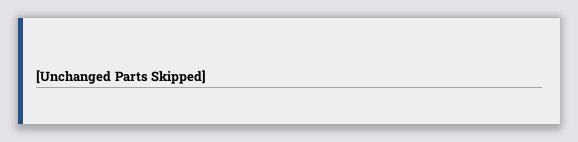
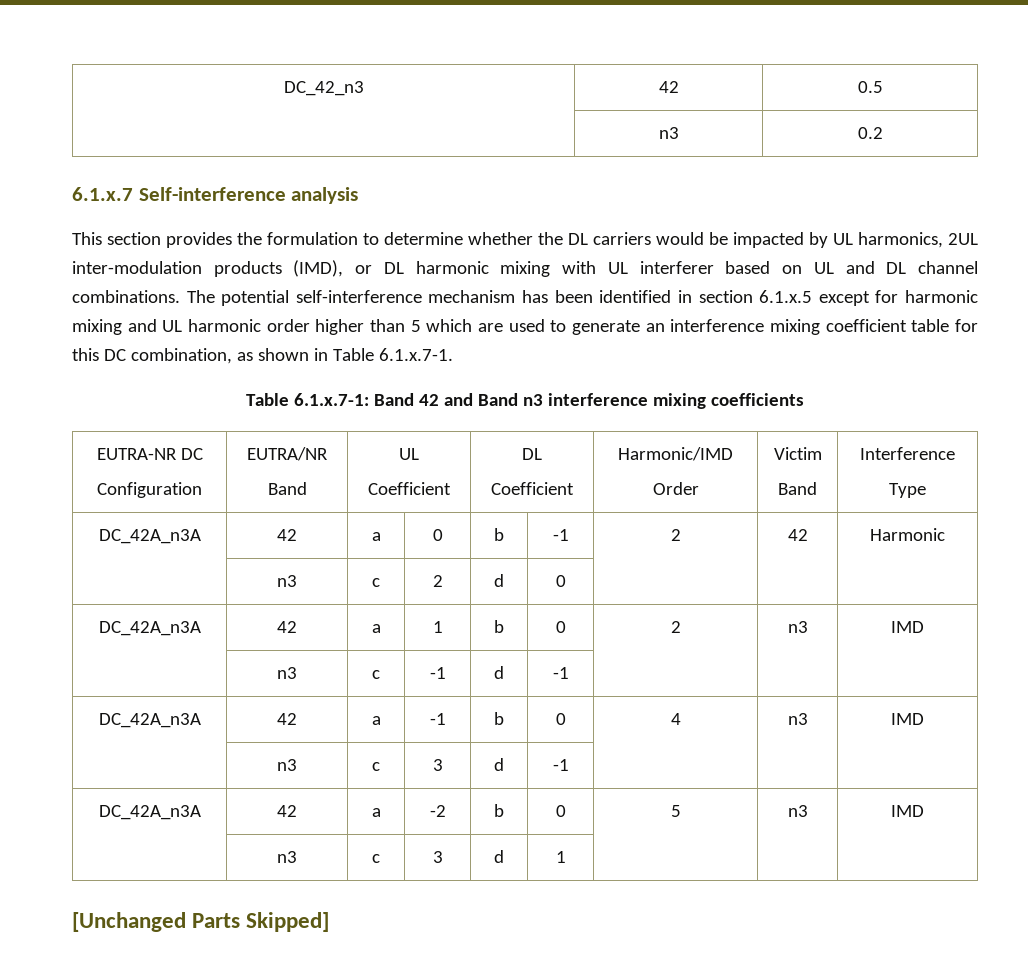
(36, 77) none -> [283,81,364,96] [658,81,679,93] [857,81,883,93] [658,127,679,139] [857,127,883,139] [72,187,359,204] [72,232,978,248] [72,260,979,277] [72,290,979,306] [72,319,978,335] [72,348,453,364] [246,393,804,409] [96,448,203,460] [97,482,202,498] [247,447,328,461] [267,482,307,495] [399,448,419,460] [368,482,451,495] [522,448,542,460] [491,482,574,495] [618,447,733,461] [652,482,699,495] [773,447,822,460] [778,482,817,495] [860,447,955,460] [889,483,926,498] [98,529,201,544] [277,529,297,541] [371,532,381,541] [432,529,443,541] [494,528,504,541] [552,529,569,541] [670,529,681,541] [787,529,808,541] [870,528,945,541] [277,575,297,587] [372,578,380,587] [432,575,443,587] [494,574,504,587] [555,575,566,587] [98,621,201,636] [277,621,297,633] [371,624,381,633] [432,621,443,633] [494,620,504,633] [555,621,566,633] [670,621,681,633] [787,621,808,633] [891,621,924,633] [277,667,297,679] [372,670,380,679] [429,667,446,679] [494,666,504,679] [552,667,569,679] [98,713,201,728] [277,713,297,725] [371,716,381,725] [429,713,446,725] [494,712,504,725] [555,713,566,725] [670,713,681,725] [787,713,808,725] [891,713,924,725] [277,759,297,771] [372,762,380,771] [432,759,443,771] [494,758,504,771] [552,759,569,771] [98,805,201,820] [277,805,297,817] [371,808,381,817] [429,805,446,817] [494,804,504,817] [555,805,566,817] [670,805,681,817] [787,805,808,817] [891,805,924,817] [277,851,297,863] [372,854,380,863] [432,851,443,863] [494,850,504,863] [555,851,566,863] DC_42_n3 | 42 | 0.5 // | n3 | 0.2 // 6.1.x.7 Self-interference analysis // This section provides the formulation to determine whether the DL carriers would be impacted by UL harmonics, 2UL inter-modulation products (IMD), or DL harmonic mixing with UL interferer based on UL and DL channel combinations. The potential self-interference mechanism has been identified in section 6.1.x.5 except for harmonic mixing and UL harmonic order higher than 5 which are used to generate an interference mixing coefficient table for this DC combination, as shown in Table 6.1.x.7-1. // Table 6.1.x.7-1: Band 42 and Band n3 interference mixing coefficients // EUTRA-NR DC // Configuration | EUTRA/NR // Band | UL // Coefficient | DL // Coefficient | Harmonic/IMD // Order | Victim // Band | Interference // Type // DC_42A_n3A | 42 | a | 0 | b | -1 | 2 | 42 | Harmonic // | n3 | c | 2 | d | 0 | | | // DC_42A_n3A | 42 | a | 1 | b | 0 | 2 | n3 | IMD // | n3 | c | -1 | d | -1 | | | // DC_42A_n3A | 42 | a | -1 | b | 0 | 4 | n3 | IMD // | n3 | c | 3 | d | -1 | | | // DC_42A_n3A | 42 | a | -2 | b | 0 | 5 | n3 | IMD // | n3 | c | 3 | d | 1 | | | //

